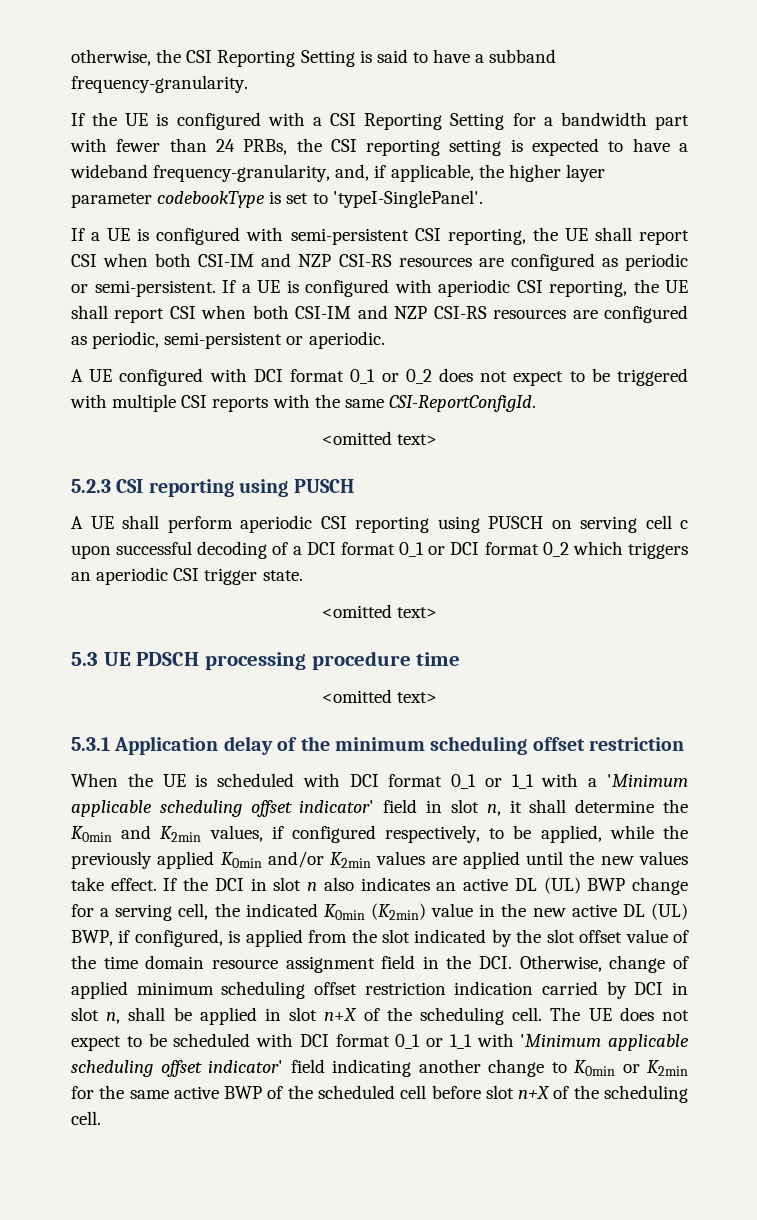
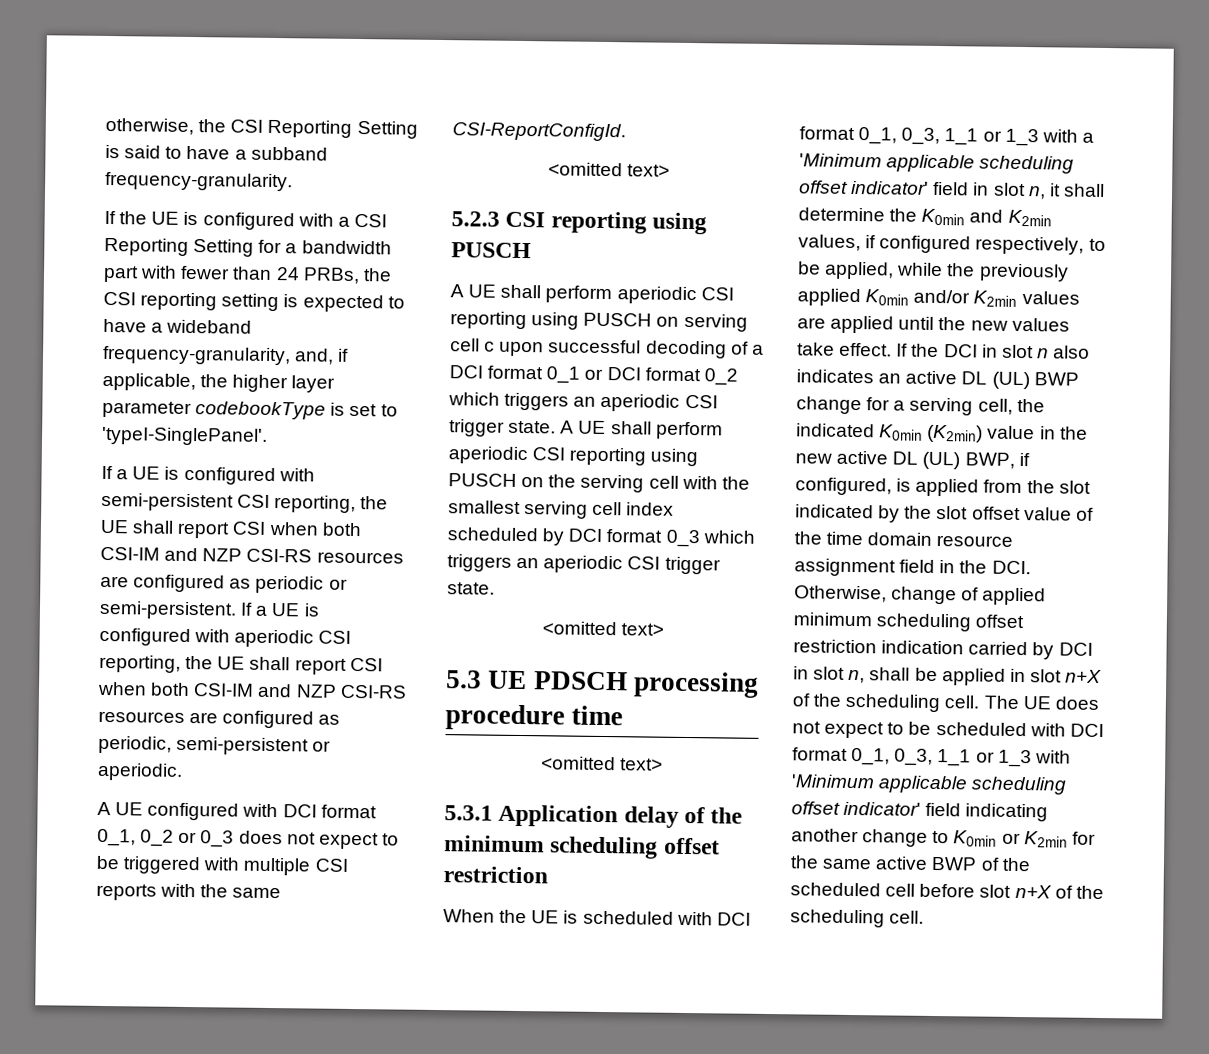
[350,369,432,384] 0_1 or 0_2 -> [97,828,235,848] 0_1, 0_2 or 0_3
(303, 575) none -> [560,420,723,440] [448,446,699,467] [448,473,750,493] [448,500,675,519] [447,527,755,548] [447,554,721,575] [447,582,495,595] A UE shall perform aperiodic CSI reporting using PUSCH on the serving cell with the smallest serving cell index scheduled by DCI format 0_3 which triggers an aperiodic CSI trigger state.
[451,774,534,789] 0_1 or 1_1 -> [858,127,1039,147] 0_1, 0_3, 1_1 or 1_3
[395,1034,472,1049] 0_1 or 1_1 -> [851,747,1032,768] 0_1, 0_3, 1_1 or 1_3

